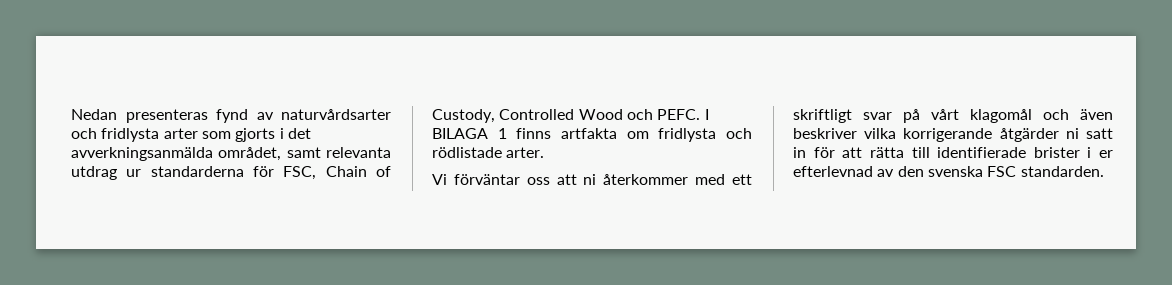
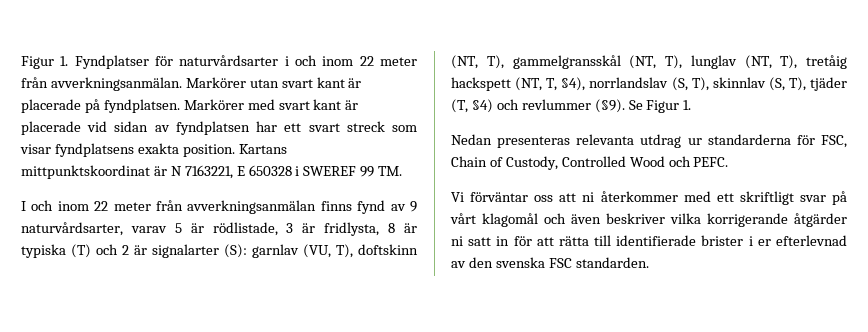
[71,109,391,123] [71,128,311,142] [71,147,321,161] Nedan presenteras fynd av naturvårdsarter och fridlysta arter som gjorts i det avverkningsanmälda området, samt -> [21,55,417,69] [21,77,362,91] [21,99,359,113] [21,121,417,135] [20,143,287,157] [21,165,403,179] [21,200,417,214] [21,222,418,236] [21,244,418,258] [451,55,847,69] [451,77,848,91] [451,99,692,113] [451,134,571,148] Figur 1. Fyndplatser för naturvårdsarter i och inom 22 meter från avverkningsanmälan. Markörer utan svart kant är placerade på fyndplatsen. Markörer med svart kant är placerade vid sidan av fyndplatsen har ett svart streck som visar fyndplatsens exakta position. Kartans mittpunktskoordinat är N 7163221, E 650328 i SWEREF 99 TM. // I och inom 22 meter från avverkningsanmälan finns fynd av 9 naturvårdsarter, varav 5 är rödlistade, 3 är fridlysta, 8 är typiska (T) och 2 är signalarter (S): garnlav (VU, T), doftskinn (NT, T), gammelgransskål (NT, T), lunglav (NT, T), tretåig hackspett (NT, T, §4), norrlandslav (S, T), skinnlav (S, T), tjäder (T, §4) och revlummer (§9). Se Figur 1. // Nedan presenteras
[704,109,709,120] [432,128,752,142] [432,147,545,158] I BILAGA 1 finns artfakta om fridlysta och rödlistade arter. -> (729, 162) none

